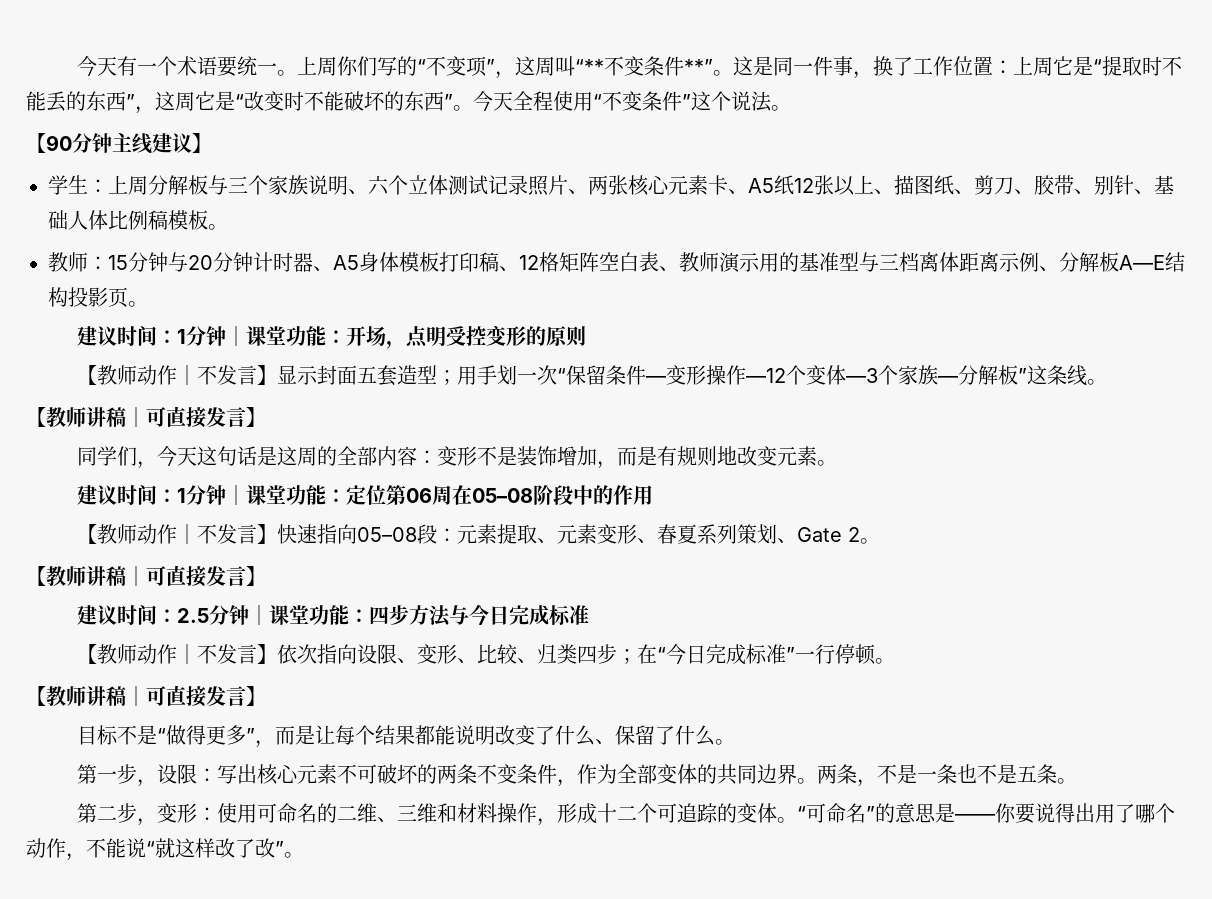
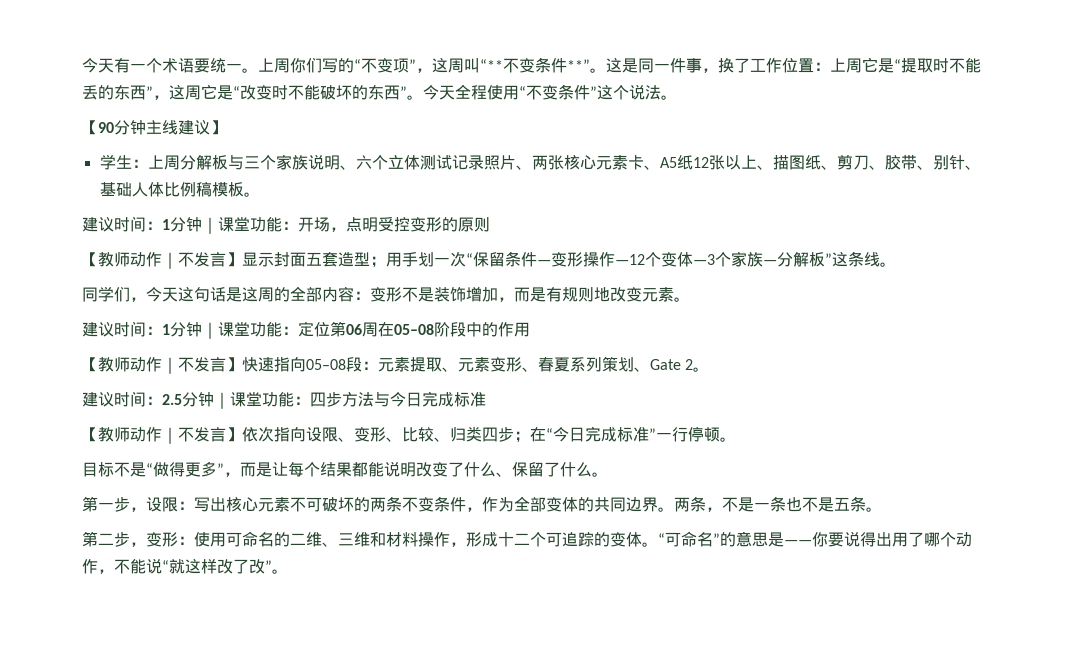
[48,252,1185,273] [48,287,148,307] // 教师：15分钟与20分钟计时器、A5身体模板打印稿、12格矩阵空白表、教师演示用的基准型与三档离体距离示例、分解板A—E结构投影页。 -> (260, 194) none
[26,406,266,428] // 【教师讲稿｜可直接发言】 -> (896, 264) none
[26,565,266,587] // 【教师讲稿｜可直接发言】 -> (710, 369) none
[26,685,266,707] // 【教师讲稿｜可直接发言】 -> (736, 439) none

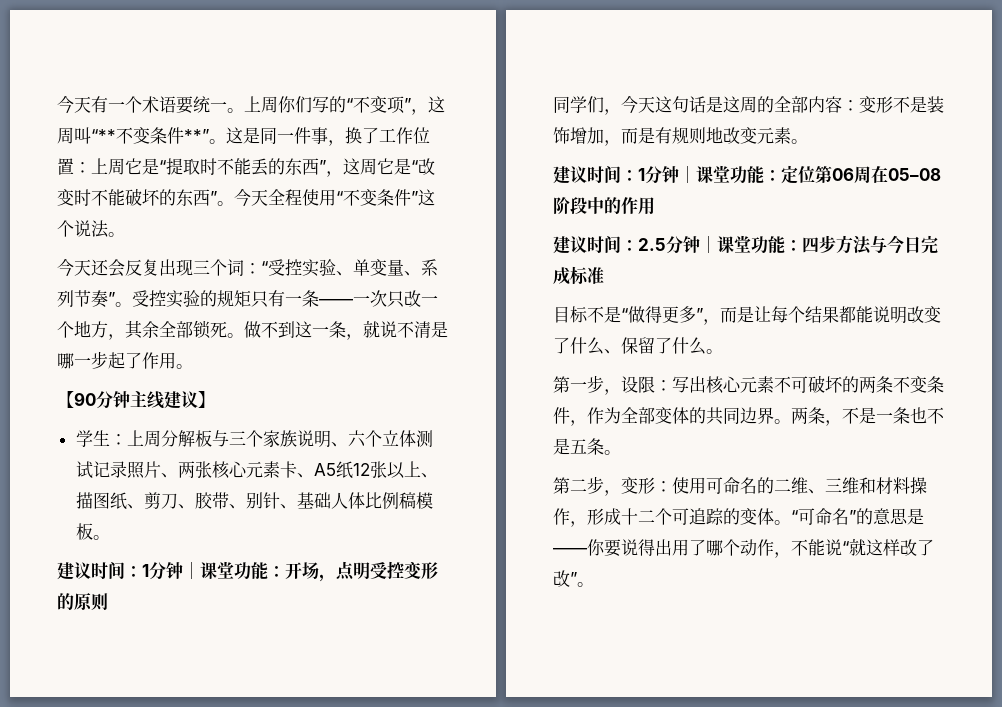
(677, 97) none -> [57,258,438,277] [57,290,438,308] [57,320,448,340] [57,351,193,369] // 今天还会反复出现三个词：“受控实验、单变量、系列节奏”。受控实验的规矩只有一条——一次只改一个地方，其余全部锁死。做不到这一条，就说不清是哪一步起了作用。
[82,251,896,269] // 【教师动作｜不发言】显示封面五套造型；用手划一次“保留条件—变形操作—12个变体—3个家族—分解板”这条线。 -> (108, 602) none
[82,356,710,374] // 【教师动作｜不发言】快速指向05–08段：元素提取、元素变形、春夏系列策划、Gate 2。 -> (655, 206) none
[82,426,736,444] // 【教师动作｜不发言】依次指向设限、变形、比较、归类四步；在“今日完成标准”一行停顿。 -> (604, 275) none

